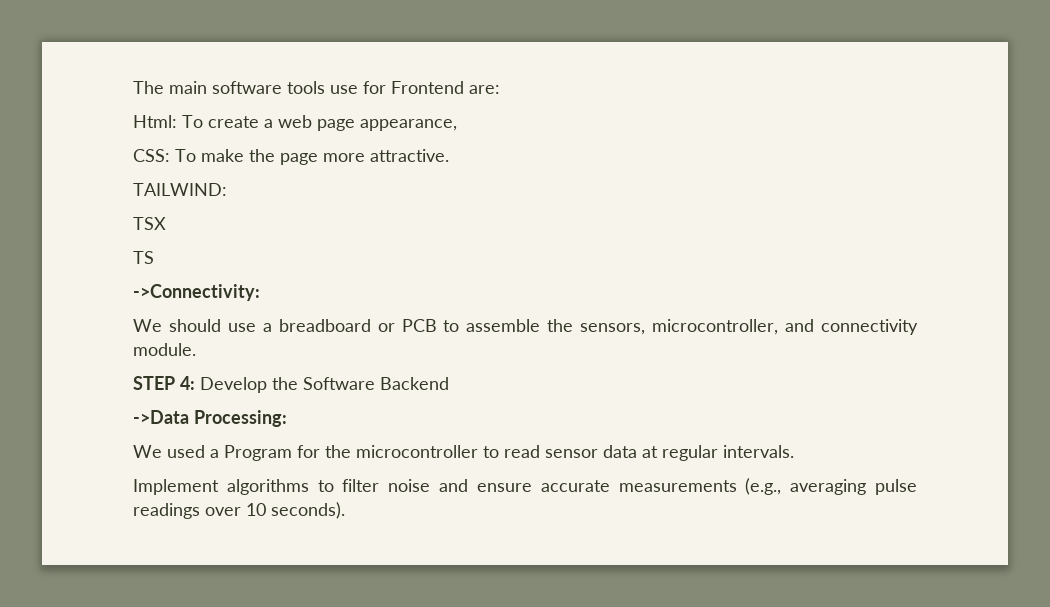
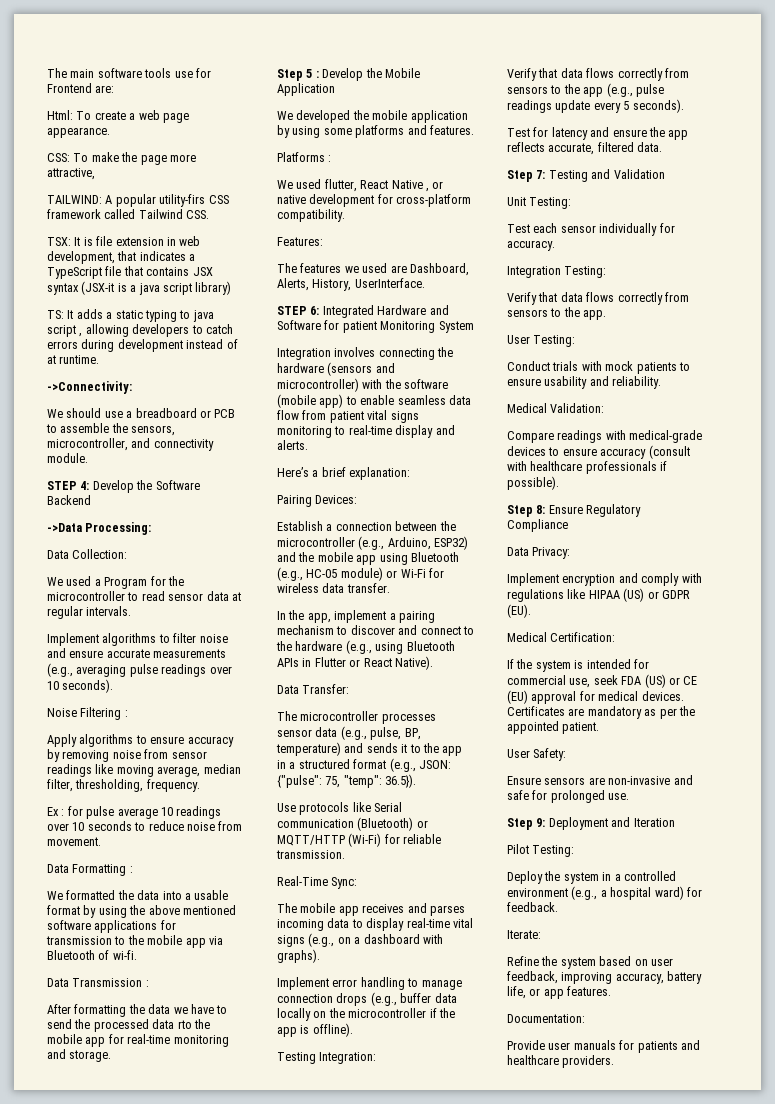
[360,119,457,131] appearance, -> [47,127,110,138] appearance.
[370,149,449,162] attractive. -> [47,168,95,180] attractive,
[133,217,166,230] [133,251,154,264] // TSX // TS -> [105,194,229,207] [47,209,210,219] [47,236,201,246] [47,251,196,264] [47,266,213,279] [47,281,232,295] [47,309,214,322] [47,324,233,337] [47,339,238,352] [47,355,100,364] A popular utility-firs CSS framework called Tailwind CSS. // TSX: It is file extension in web development, that indicates a TypeScript file that contains JSX syntax (JSX-it is a java script library) // TS: It adds a static typing to java script , allowing developers to catch errors during development instead of at runtime.
(287, 418) none -> [47,549,128,559] // Data Collection:
(345, 510) none -> [47,707,128,720] [47,734,234,747] [47,749,207,762] [47,764,241,777] [47,779,200,792] [47,806,222,819] [47,821,243,831] [47,837,101,846] [47,864,133,876] [47,890,229,900] [47,905,236,918] [47,920,176,933] [46,935,223,948] [47,950,137,960] [47,978,149,987] [47,1004,228,1017] [47,1019,210,1032] [47,1034,229,1047] [47,1049,112,1062] [277,68,420,81] [277,83,335,96] [277,110,468,123] [277,125,474,138] [277,152,332,162] [277,179,444,192] [277,194,472,207] [277,209,345,222] [277,237,323,246] [277,263,469,276] [277,278,425,291] [277,305,449,318] [277,320,474,333] [277,347,454,360] [277,362,395,376] [277,378,449,392] [277,394,471,408] [277,410,419,423] [277,425,455,438] [277,440,308,450] [277,467,411,480] [277,495,358,507] [277,521,456,531] [277,536,469,550] [277,552,459,565] [277,567,444,581] [277,583,390,593] [277,610,435,623] [277,625,474,635] [276,640,455,654] [277,656,433,670] [277,684,350,694] [277,711,436,724] [277,726,421,740] [276,742,463,756] [277,758,451,772] [277,774,417,788] [277,802,403,815] [277,817,428,831] [277,833,442,847] [276,850,345,859] [277,876,358,889] [277,903,465,916] [277,918,473,931] [277,933,443,947] [277,949,320,963] [277,977,462,990] [277,992,457,1006] [277,1008,455,1021] [277,1023,353,1037] [277,1052,377,1064] [507,68,689,81] [507,83,664,97] [507,99,684,113] [507,127,689,140] [507,142,663,155] [507,169,665,182] [507,197,572,209] [507,223,675,236] [507,240,555,251] [507,266,607,278] [507,292,689,305] [507,307,607,320] [507,335,576,347] [507,361,690,374] [507,376,662,389] [507,403,605,413] [507,430,703,443] [507,445,690,459] [507,461,668,474] [507,476,559,490] [507,504,642,517] [507,519,568,532] [507,547,571,559] [507,573,702,586] [507,588,690,602] [507,604,531,618] [507,632,616,642] [507,659,649,672] [507,674,698,688] [507,690,684,704] [507,706,695,719] [507,721,600,734] [507,748,567,761] [507,775,693,785] [507,790,630,803] [507,817,675,830] [507,844,575,857] [507,871,676,884] [507,886,702,900] [507,902,558,912] [507,930,541,939] [507,956,673,969] [507,971,703,984] [507,986,612,999] [507,1014,585,1023] [507,1040,700,1053] [507,1055,615,1068] // Noise Filtering : // Apply algorithms to ensure accuracy by removing noise from sensor readings like moving average, median filter, thresholding, frequency. // Ex : for pulse average 10 readings over 10 seconds to reduce noise from movement. // Data Formatting : // We formatted the data into a usable format by using the above mentioned software applications for transmission to the mobile app via Bluetooth of wi-fi. // Data Transmission : // After formatting the data we have to send the processed data rto the mobile app for real-time monitoring and storage. // Step 5 : Develop the Mobile Application // We developed the mobile application by using some platforms and features. // Platforms : // We used flutter, React Native , or native development for cross-platform compatibility. // Features: // The features we used are Dashboard, Alerts, History, UserInterface. // STEP 6: Integrated Hardware and Software for patient Monitoring System // Integration involves connecting the hardware (sensors and microcontroller) with the software (mobile app) to enable seamless data flow from patient vital signs monitoring to real-time display and alerts. // Here’s a brief explanation: // Pairing Devices: // Establish a connection between the microcontroller (e.g., Arduino, ESP32) and the mobile app using Bluetooth (e.g., HC-05 module) or Wi-Fi for wireless data transfer. // In the app, implement a pairing mechanism to discover and connect to the hardware (e.g., using Bluetooth APIs in Flutter or React Native). // Data Transfer: // The microcontroller processes sensor data (e.g., pulse, BP, temperature) and sends it to the app in a structured format (e.g., JSON: {"pulse": 75, "temp": 36.5}). // Use protocols like Serial communication (Bluetooth) or MQTT/HTTP (Wi-Fi) for reliable transmission. // Real-Time Sync: // The mobile app receives and parses incoming data to display real-time vital signs (e.g., on a dashboard with graphs). // Implement error handling to manage connection drops (e.g., buffer data locally on the microcontroller if the app is offline). // Testing Integration: // Verify that data flows correctly from sensors to the app (e.g., pulse readings update every 5 seconds). // Test for latency and ensure the app reflects accurate, filtered data. // Step 7: Testing and Validation // Unit Testing: // Test each sensor individually for accuracy. // Integration Testing: // Verify that data flows correctly from sensors to the app. // User Testing: // Conduct trials with mock patients to ensure usability and reliability. // Medical Validation: // Compare readings with medical-grade devices to ensure accuracy (consult with healthcare professionals if possible). // Step 8: Ensure Regulatory Compliance // Data Privacy: // Implement encryption and comply with regulations like HIPAA (US) or GDPR (EU). // Medical Certification: // If the system is intended for commercial use, seek FDA (US) or CE (EU) approval for medical devices. Certificates are mandatory as per the appointed patient. // User Safety: // Ensure sensors are non-invasive and safe for prolonged use. // Step 9: Deployment and Iteration // Pilot Testing: // Deploy the system in a controlled environment (e.g., a hospital ward) for feedback. // Iterate: // Refine the system based on user feedback, improving accuracy, battery life, or app features. // Documentation: // Provide user manuals for patients and healthcare providers.

